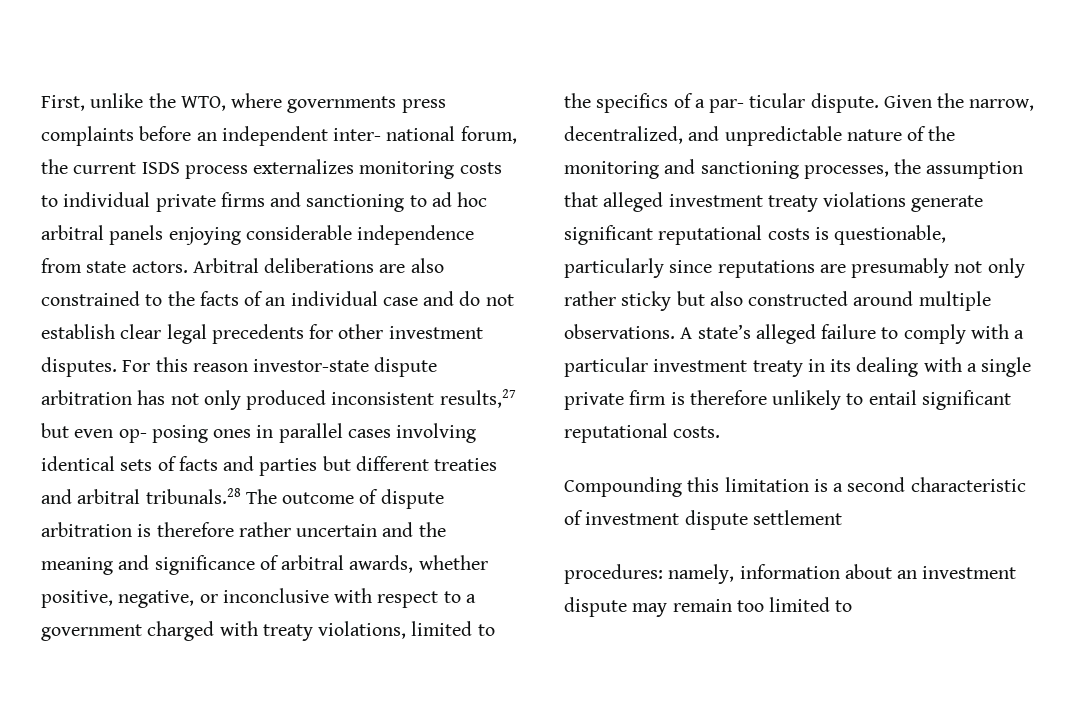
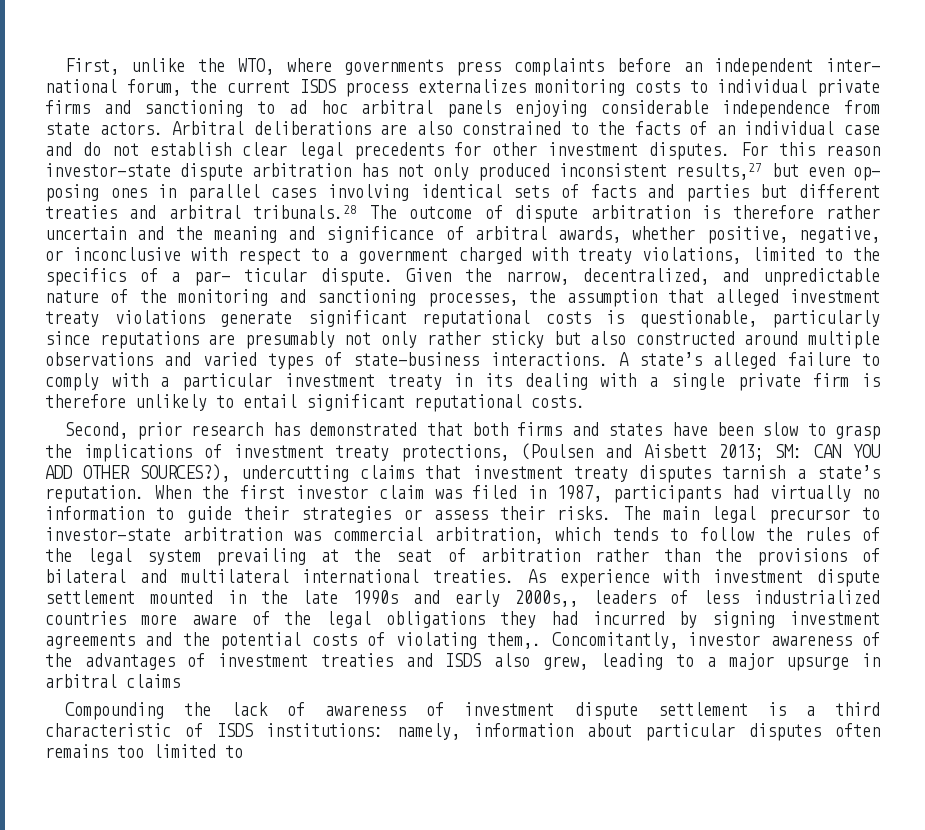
[564,324,675,339] observations. -> [45,352,608,370] observations and varied types of state-business interactions.
[564,477,1026,497] [564,510,842,530] [564,564,1017,584] [564,597,732,617] Compounding this limitation is a second characteristic of investment dispute settlement // procedures: namely, information about an investment dispute may remain -> [64,422,880,440] [45,443,881,462] [45,464,880,483] [45,485,880,503] [45,506,880,524] [45,527,881,544] [45,548,881,566] [45,569,881,587] [45,590,880,607] [45,611,881,628] [45,632,880,650] [45,653,880,671] [45,674,180,688] [64,702,881,720] [45,723,881,741] [45,744,108,758] Second, prior research has demonstrated that both firms and states have been slow to grasp the implications of investment treaty protections, (Poulsen and Aisbett 2013; SM: CAN YOU ADD OTHER SOURCES?), undercutting claims that investment treaty disputes tarnish a state’s reputation. When the first investor claim was filed in 1987, participants had virtually no information to guide their strategies or assess their risks. The main legal precursor to investor-state arbitration was commercial arbitration, which tends to follow the rules of the legal system prevailing at the seat of arbitration rather than the provisions of bilateral and multilateral international treaties. As experience with investment dispute settlement mounted in the late 1990s and early 2000s,, leaders of less industrialized countries more aware of the legal obligations they had incurred by signing investment agreements and the potential costs of violating them,. Concomitantly, investor awareness of the advantages of investment treaties and ISDS also grew, leading to a major upsurge in arbitral claims // Compounding the lack of awareness of investment dispute settlement is a third characteristic of ISDS institutions: namely, information about particular disputes often remains

